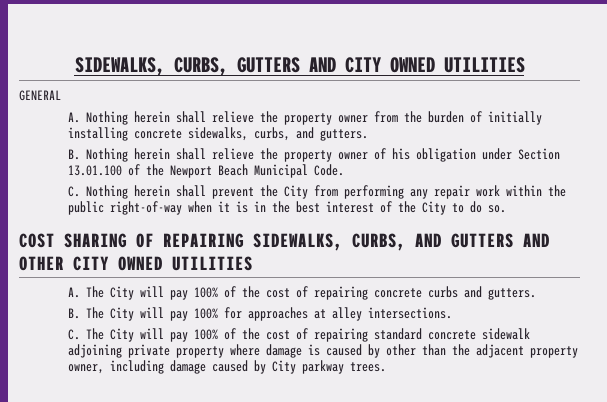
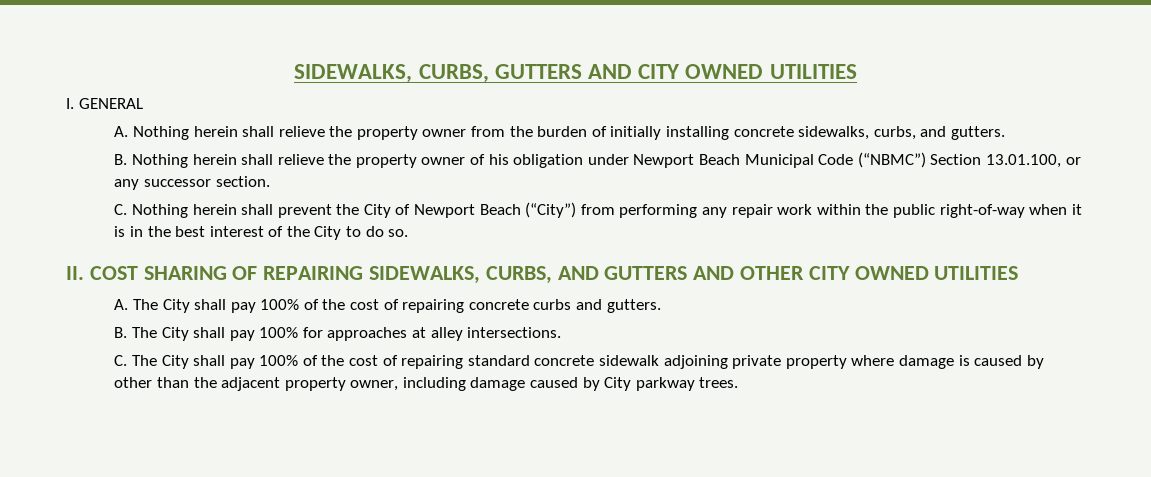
(525, 65) none -> [66,98,74,109] I.
[518,148,561,160] [68,164,345,178] Section 13.01.100 of the Newport Beach Municipal Code. -> [633,152,1081,168] [114,176,270,190] Newport Beach Municipal Code (“NBMC”) Section 13.01.100, or any successor section.
(309, 192) none -> [395,202,577,218] of Newport Beach (“City”)
(507, 209) none -> [66,266,84,280] II.
[140,286,165,297] will -> [194,299,227,310] shall
[140,307,165,318] will -> [193,327,226,338] shall
[140,328,165,339] will -> [193,355,226,366] shall

